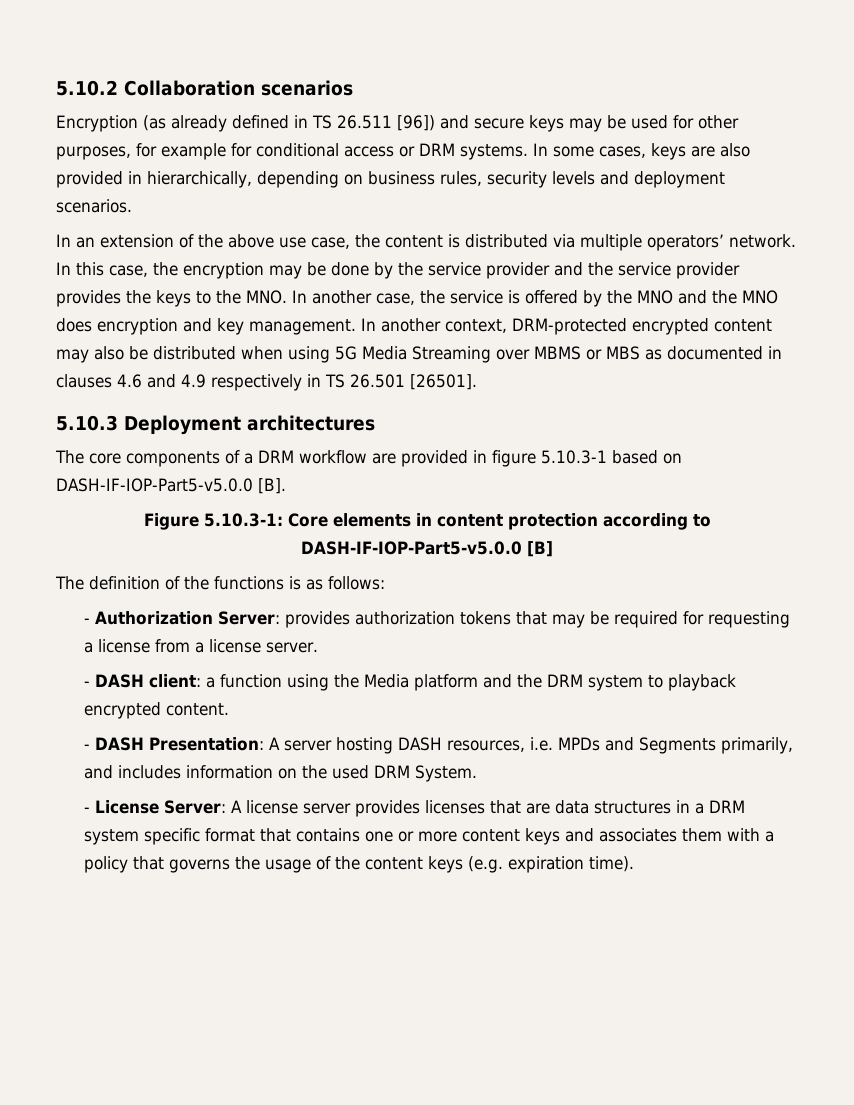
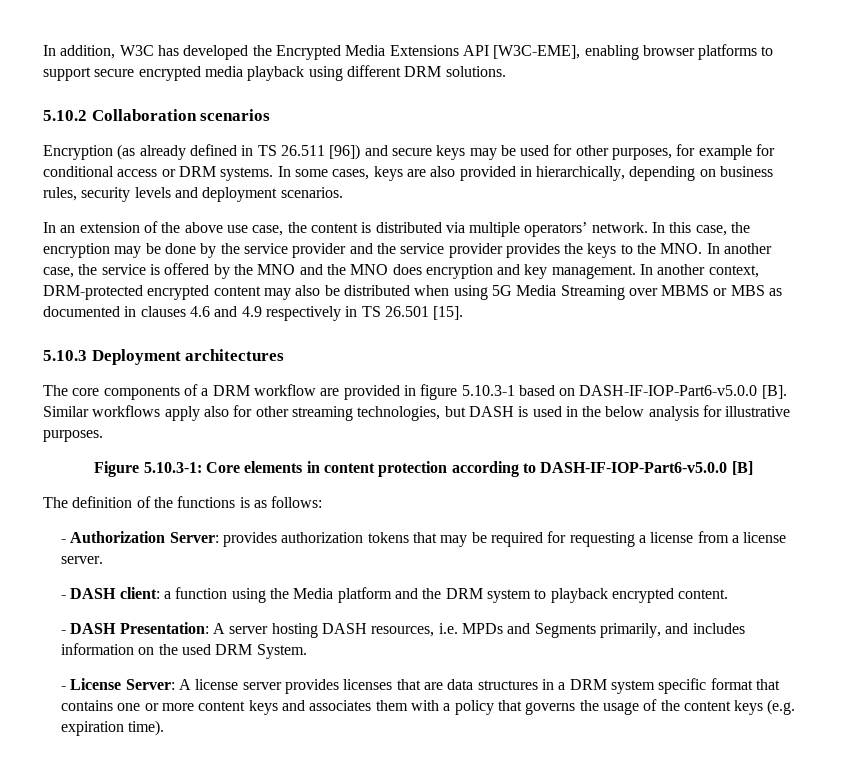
(56, 88) none -> [43,44,774,60] [43,65,506,81] In addition, W3C has developed the Encrypted Media Extensions API [W3C-EME], enabling browser platforms to support secure encrypted media playback using different DRM solutions. //
[410,374,477,390] [26501]. -> [433,306,464,320] [15].
[56,478,253,492] DASH-IF-IOP-Part5-v5.0.0 -> [579,385,758,396] DASH-IF-IOP-Part6-v5.0.0
(286, 486) none -> [43,405,791,421] [43,430,103,442] Similar workflows apply also for other streaming technologies, but DASH is used in the below analysis for illustrative purposes.
[301,541,522,555] DASH-IF-IOP-Part5-v5.0.0 -> [540,462,728,473] DASH-IF-IOP-Part6-v5.0.0

